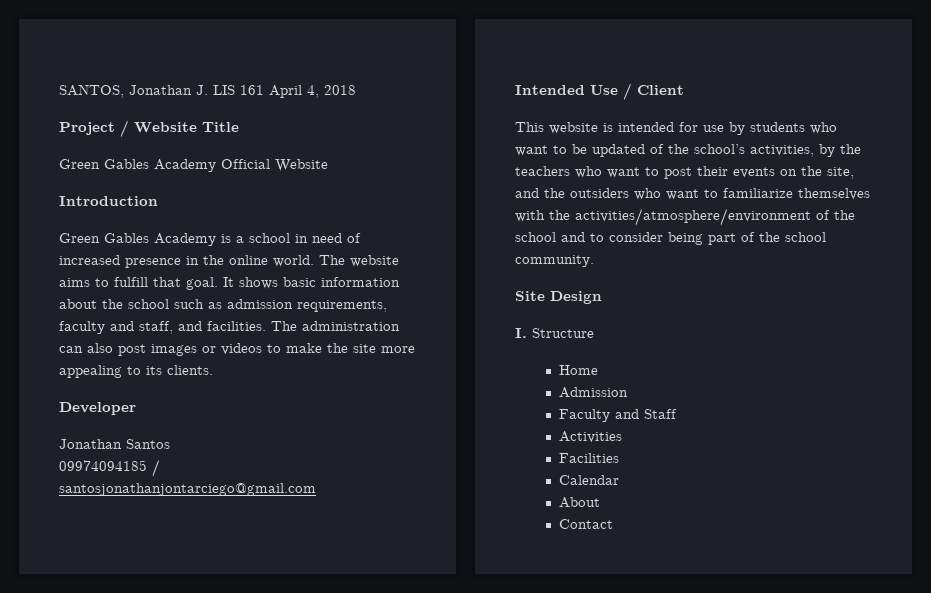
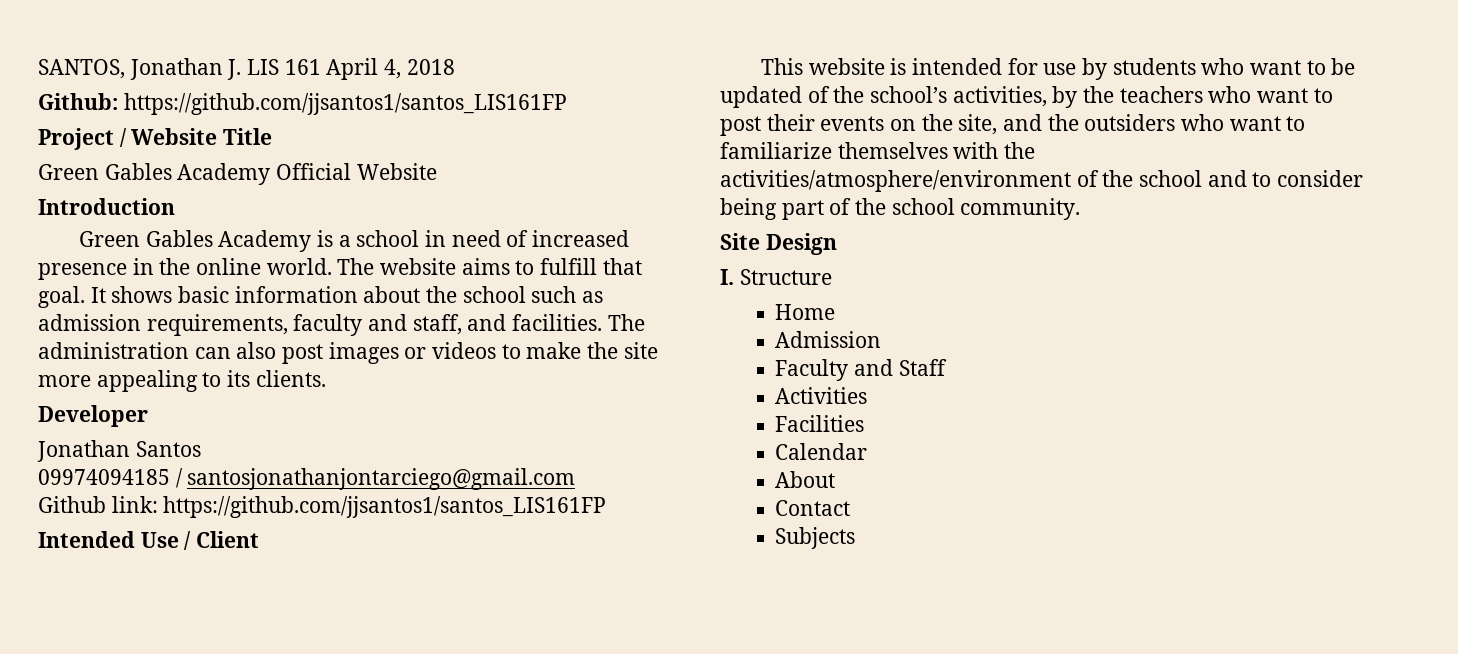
(356, 90) none -> [38,93,567,115] // Github: https://github.com/jjsantos1/santos_LIS161FP
(316, 489) none -> [38,496,607,518] // Github link: https://github.com/jjsantos1/santos_LIS161FP
(613, 524) none -> [775,527,856,549] // Subjects

